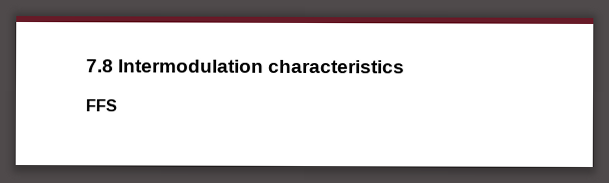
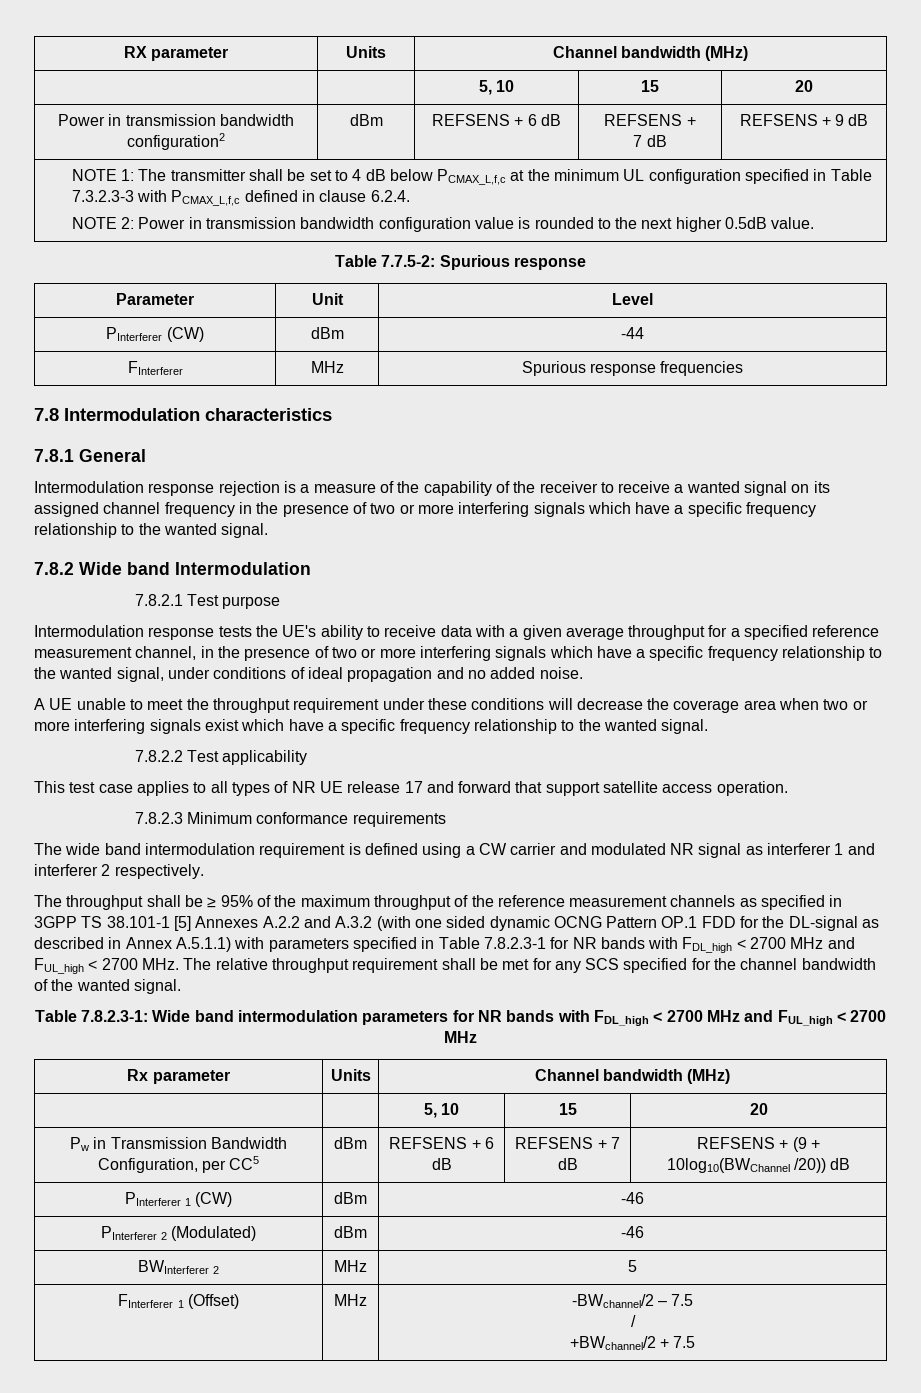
[86,59,406,74] [85,99,117,112] 7.8 Intermodulation characteristics // FFS -> [123,46,229,61] [346,46,386,58] [552,46,749,61] [478,80,515,95] [641,80,659,92] [795,80,813,92] [58,114,294,126] [127,133,225,150] [349,114,383,126] [432,114,561,126] [604,114,696,126] [633,135,667,147] [739,114,869,126] [71,169,872,185] [71,190,410,206] [71,217,815,232] [335,255,586,270] [116,293,194,305] [311,293,344,305] [612,293,653,305] [106,327,204,342] [310,327,344,339] [621,327,644,339] [127,361,183,375] [310,361,344,373] [521,361,744,376] [34,408,332,421] [34,449,146,462] [34,481,830,496] [34,502,817,517] [34,523,269,538] [34,562,311,575] [134,594,281,609] [34,625,880,640] [34,646,883,661] [34,667,583,682] [34,698,868,713] [34,719,709,734] [134,750,308,765] [34,781,788,796] [134,812,446,827] [34,843,875,858] [34,864,204,879] [34,895,843,910] [34,916,880,931] [34,937,855,953] [34,958,876,974] [34,979,181,994] [34,1010,887,1026] [444,1031,477,1043] [127,1069,230,1084] [330,1069,371,1081] [534,1069,731,1084] [423,1103,460,1118] [558,1103,577,1115] [749,1103,768,1115] [70,1137,287,1151] [97,1156,260,1173] [334,1137,367,1149] [389,1137,494,1149] [431,1158,452,1170] [515,1137,620,1149] [557,1158,578,1170] [697,1137,820,1152] [666,1158,851,1173] [124,1192,233,1207] [334,1192,367,1204] [621,1192,644,1204] [100,1226,257,1241] [334,1226,367,1238] [621,1226,644,1238] [137,1260,220,1274] [334,1260,367,1272] [628,1260,637,1272] [118,1294,239,1309] [334,1294,367,1306] [571,1294,694,1308] [630,1315,636,1327] [569,1336,696,1350] RX parameter | Units | Channel bandwidth (MHz) // | | 5, 10 | 15 | 20 // Power in transmission bandwidth configuration2 | dBm | REFSENS + 6 dB | REFSENS + // 7 dB | REFSENS + 9 dB // NOTE 1: The transmitter shall be set to 4 dB below PCMAX_L,f,c at the minimum UL configuration specified in Table 7.3.2.3-3 with PCMAX_L,f,c defined in clause 6.2.4. // NOTE 2: Power in transmission bandwidth configuration value is rounded to the next higher 0.5dB value. // Table 7.7.5-2: Spurious response // Parameter | Unit | Level // PInterferer (CW) | dBm | -44 // FInterferer | MHz | Spurious response frequencies // 7.8 Intermodulation characteristics // 7.8.1 General // Intermodulation response rejection is a measure of the capability of the receiver to receive a wanted signal on its assigned channel frequency in the presence of two or more interfering signals which have a specific frequency relationship to the wanted signal. // 7.8.2 Wide band Intermodulation // 7.8.2.1 Test purpose // Intermodulation response tests the UE's ability to receive data with a given average throughput for a specified reference measurement channel, in the presence of two or more interfering signals which have a specific frequency relationship to the wanted signal, under conditions of ideal propagation and no added noise. // A UE unable to meet the throughput requirement under these conditions will decrease the coverage area when two or more interfering signals exist which have a specific frequency relationship to the wanted signal. // 7.8.2.2 Test applicability // This test case applies to all types of NR UE release 17 and forward that support satellite access operation. // 7.8.2.3 Minimum conformance requirements // The wide band intermodulation requirement is defined using a CW carrier and modulated NR signal as interferer 1 and interferer 2 respectively. // The throughput shall be ≥ 95% of the maximum throughput of the reference measurement channels as specified in 3GPP TS 38.101-1 [5] Annexes A.2.2 and A.3.2 (with one sided dynamic OCNG Pattern OP.1 FDD for the DL-signal as described in Annex A.5.1.1) with parameters specified in Table 7.8.2.3-1 for NR bands with FDL_high < 2700 MHz and FUL_high < 2700 MHz. The relative throughput requirement shall be met for any SCS specified for the channel bandwidth of the wanted signal. // Table 7.8.2.3-1: Wide band intermodulation parameters for NR bands with FDL_high < 2700 MHz and FUL_high < 2700 MHz // Rx parameter | Units | Channel bandwidth (MHz) // | | 5, 10 | 15 | 20 // Pw in Transmission Bandwidth Configuration, per CC5 | dBm | REFSENS + 6 dB | REFSENS + 7 dB | REFSENS + (9 + 10log10(BWChannel /20)) dB // PInterferer 1 (CW) | dBm | -46 // PInterferer 2 (Modulated) | dBm | -46 // BWInterferer 2 | MHz | 5 // FInterferer 1 (Offset) | MHz | -BWchannel/2 – 7.5 // / // +BWchannel/2 + 7.5

